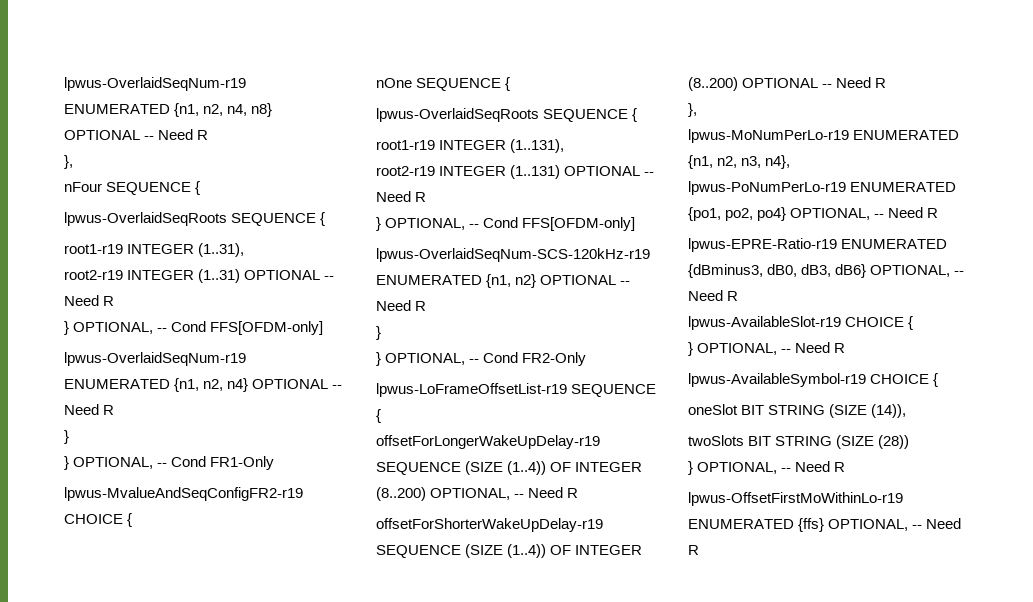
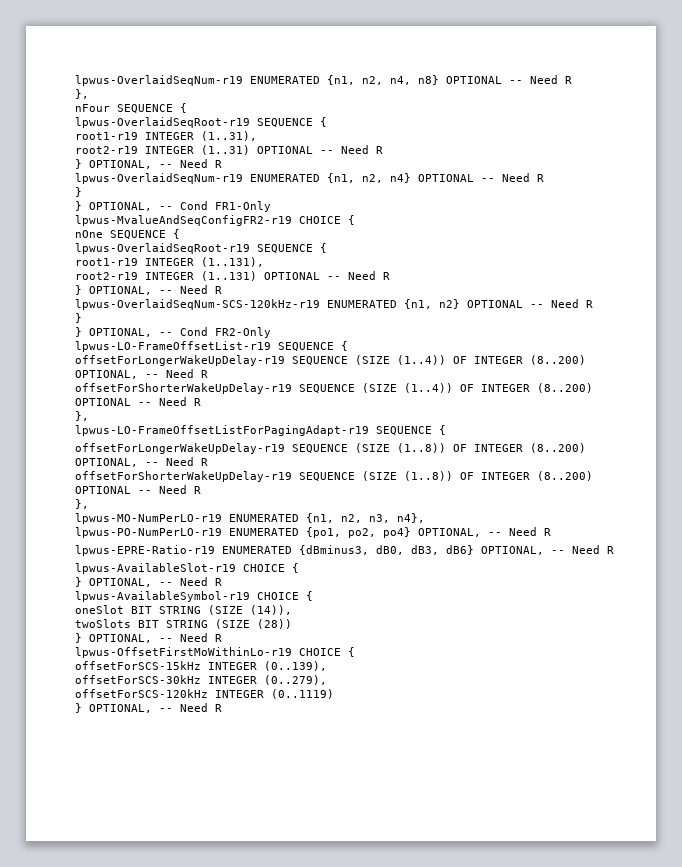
[64,212,227,226] lpwus-OverlaidSeqRoots -> [75,117,250,128] lpwus-OverlaidSeqRoot-r19
[171,321,324,335] Cond FFS[OFDM-only] -> [180,159,222,168] Need R
[376,108,539,122] lpwus-OverlaidSeqRoots -> [75,243,250,254] lpwus-OverlaidSeqRoot-r19
[483,217,636,231] Cond FFS[OFDM-only] -> [180,285,222,294] Need R
[376,383,567,397] lpwus-LoFrameOffsetList-r19 -> [75,341,271,352] lpwus-LO-FrameOffsetList-r19
[688,129,849,143] lpwus-MoNumPerLo-r19 -> [75,425,446,436] [75,443,586,454] [75,457,208,467] [75,471,593,482] [75,485,201,494] [75,499,89,509] [75,513,222,524] lpwus-LO-FrameOffsetListForPagingAdapt-r19 SEQUENCE { // offsetForLongerWakeUpDelay-r19 SEQUENCE (SIZE (1..8)) OF INTEGER (8..200) OPTIONAL, -- Need R // offsetForShorterWakeUpDelay-r19 SEQUENCE (SIZE (1..8)) OF INTEGER (8..200) OPTIONAL -- Need R // }, // lpwus-MO-NumPerLO-r19
[688,181,846,195] lpwus-PoNumPerLo-r19 -> [75,527,222,538] lpwus-PO-NumPerLO-r19
[688,518,825,532] ENUMERATED {ffs} -> [299,647,355,657] [75,661,327,671] [75,675,327,685] [75,689,334,699] [75,703,82,713] CHOICE { // offsetForSCS-15kHz INTEGER (0..139), // offsetForSCS-30kHz INTEGER (0..279), // offsetForSCS-120kHz INTEGER (0..1119) // }

